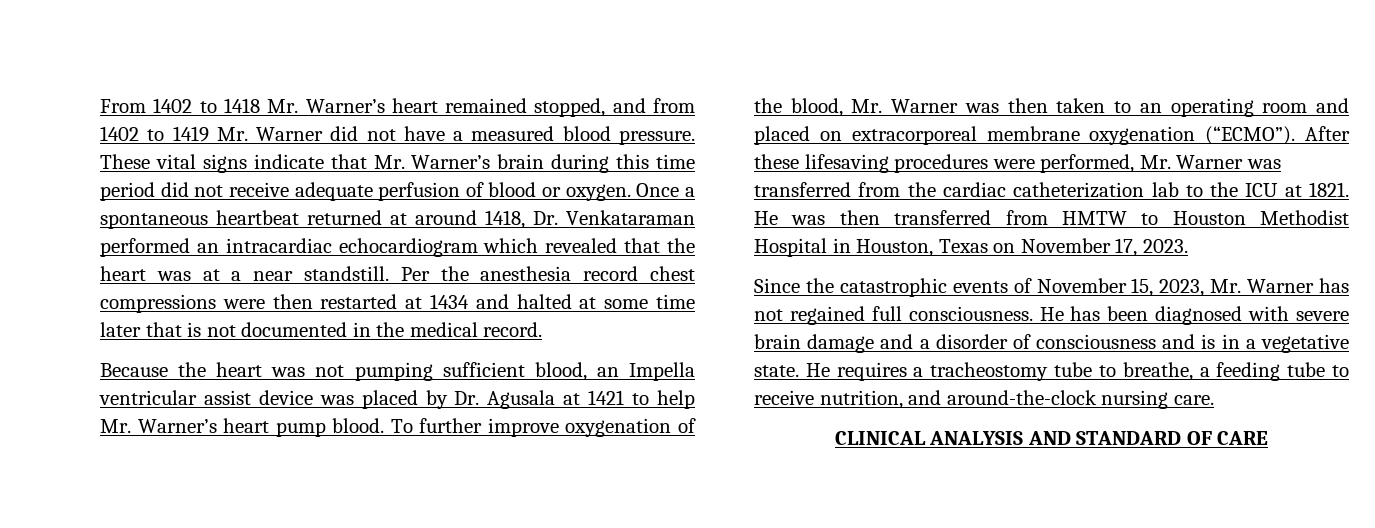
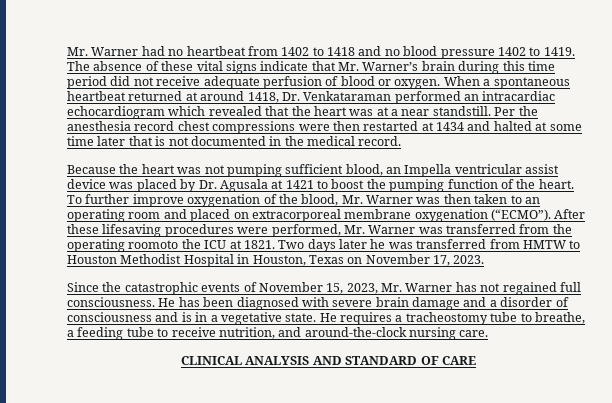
[100,98,695,117] [100,126,695,145] [100,154,150,169] From 1402 to 1418 Mr. Warner’s heart remained stopped, and from 1402 to 1419 Mr. Warner did not have a measured blood pressure. These -> [67,46,575,59] [67,61,194,71] Mr. Warner had no heartbeat from 1402 to 1418 and no blood pressure 1402 to 1419. The absence of these
[636,183,680,197] Once -> [443,76,480,86] When
[657,390,695,409] [100,418,385,437] help Mr. Warner’s heart pump blood. -> [331,179,574,192] boost the pumping function of the heart.
[942,182,1349,198] [754,210,880,225] cardiac catheterization lab to the ICU at 1821. He was then -> [67,239,413,252] operating roomoto the ICU at 1821. Two days later he was

